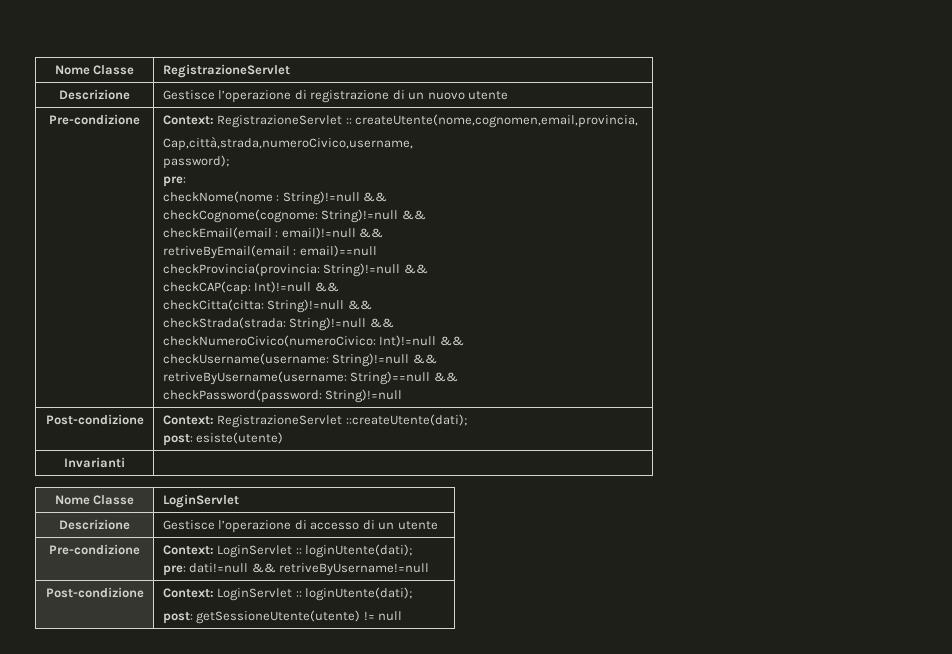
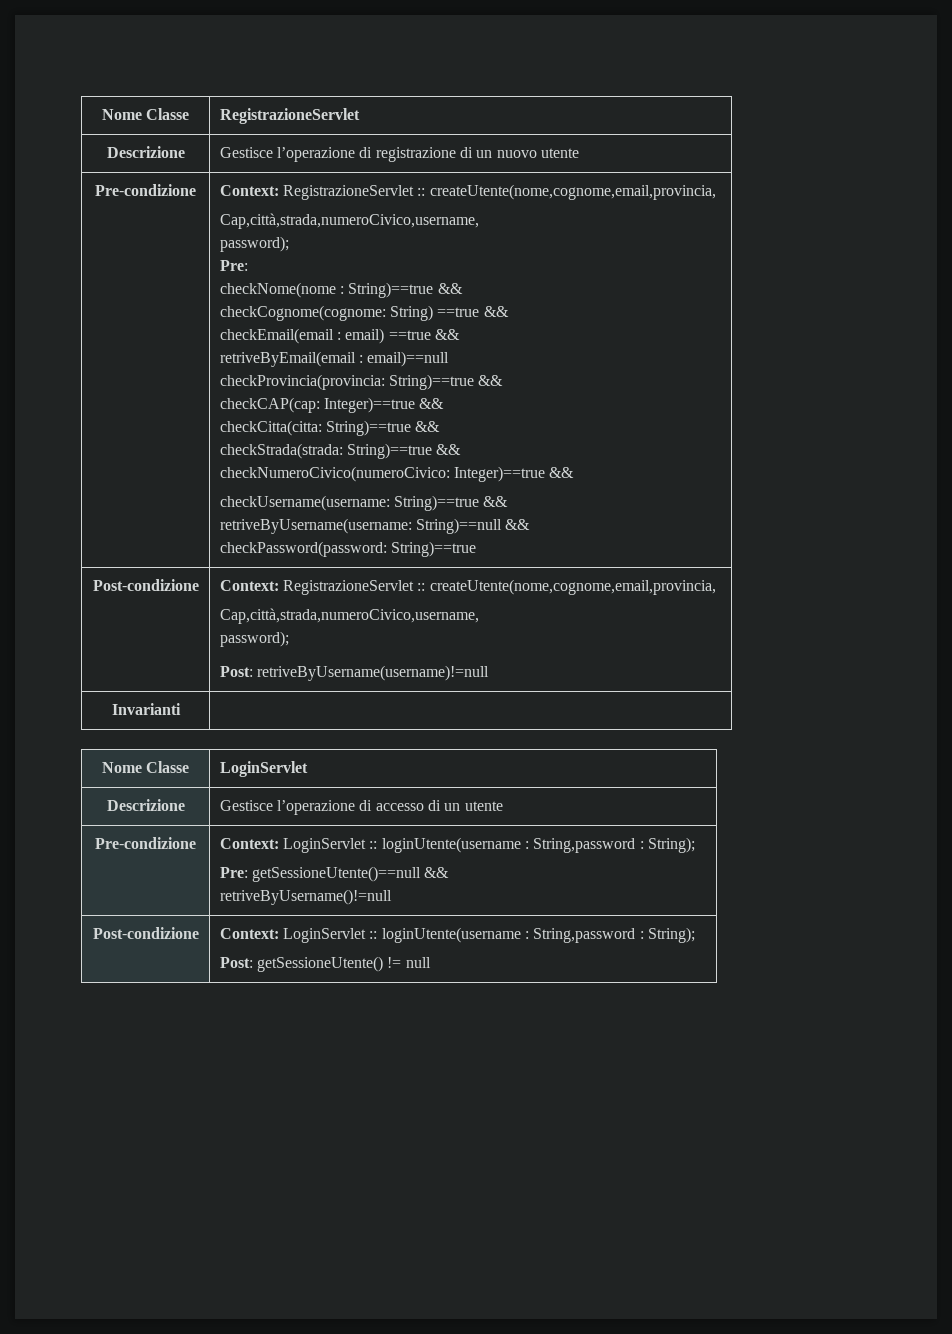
[355,114,639,128] [162,137,413,151] [162,155,229,169] [162,176,186,187] createUtente(nome,cognomen,email,provincia, // Cap,città,strada,numeroCivico,username, // password); // pre: -> [429,184,716,200] [219,213,479,229] [219,236,289,252] [219,260,248,271] createUtente(nome,cognome,email,provincia, // Cap,città,strada,numeroCivico,username, // password); // Pre:
[282,191,360,205] String)!=null -> [348,282,434,298] String)==true
[321,209,399,223] String)!=null -> [390,305,480,321] String) ==true
[281,227,356,239] email)!=null -> [345,328,431,344] email) ==true
[323,263,401,277] String)!=null -> [389,374,475,390] String)==true
[254,281,312,293] Int)!=null -> [324,397,416,413] Integer)==true
[267,299,345,313] String)!=null -> [326,420,412,436] String)==true
[289,317,367,331] String)!=null -> [347,443,433,459] String)==true
[379,335,437,347] Int)!=null -> [454,466,546,482] Integer)==true
[332,353,410,367] String)!=null -> [394,495,480,511] String)==true
[325,389,403,403] String)!=null -> [391,541,477,557] String)==true
[345,414,467,426] [162,432,284,446] ::createUtente(dati); // post: esiste(utente) -> [417,579,716,595] [219,608,479,624] [219,631,289,647] [219,665,490,681] :: createUtente(nome,cognome,email,provincia, // Cap,città,strada,numeroCivico,username, // password); // Post: retriveByUsername(username)!=null
[305,544,413,558] [162,563,430,576] loginUtente(dati); // pre: dati!=null && retriveByUsername!=null -> [381,837,695,853] [219,866,450,882] [219,889,392,905] loginUtente(username : String,password : String); // Pre: getSessioneUtente()==null && // retriveByUsername()!=null
[305,587,413,601] [162,610,361,624] loginUtente(dati); // post: getSessioneUtente(utente) -> [381,927,695,943] [219,956,384,972] loginUtente(username : String,password : String); // Post: getSessioneUtente()

